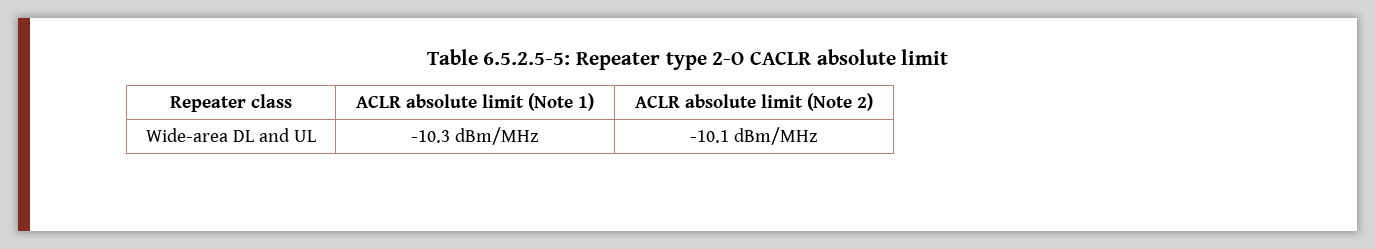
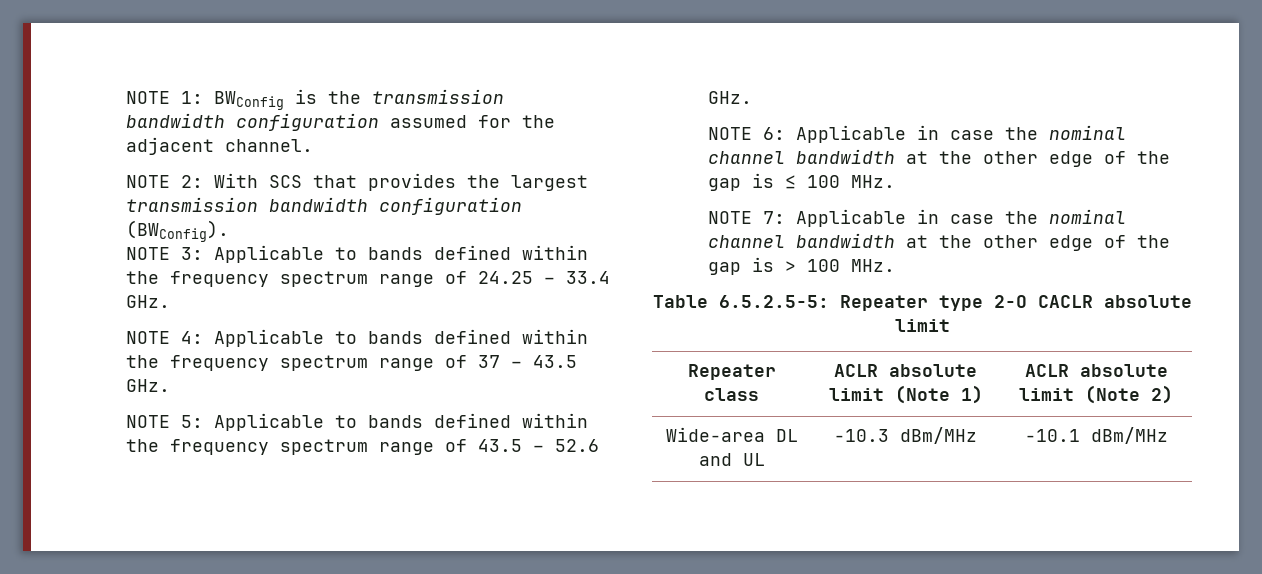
(426, 57) none -> [125,89,504,110] [125,113,555,131] [125,137,313,155] [125,173,588,191] [125,197,522,215] [125,220,229,242] [125,245,588,263] [125,271,610,287] [125,295,170,308] [125,329,588,347] [125,355,577,371] [125,379,170,392] [125,413,588,431] [125,439,599,455] [707,91,752,104] [707,125,1126,143] [707,149,1170,167] [707,173,895,191] [707,209,1126,227] [707,233,1170,251] [707,257,895,275] NOTE 1: BWConfig is the transmission bandwidth configuration assumed for the adjacent channel. // NOTE 2: With SCS that provides the largest transmission bandwidth configuration (BWConfig). // NOTE 3: Applicable to bands defined within the frequency spectrum range of 24.25 – 33.4 GHz. // NOTE 4: Applicable to bands defined within the frequency spectrum range of 37 – 43.5 GHz. // NOTE 5: Applicable to bands defined within the frequency spectrum range of 43.5 – 52.6 GHz. // NOTE 6: Applicable in case the nominal channel bandwidth at the other edge of the gap is ≤ 100 MHz. // NOTE 7: Applicable in case the nominal channel bandwidth at the other edge of the gap is > 100 MHz. //

